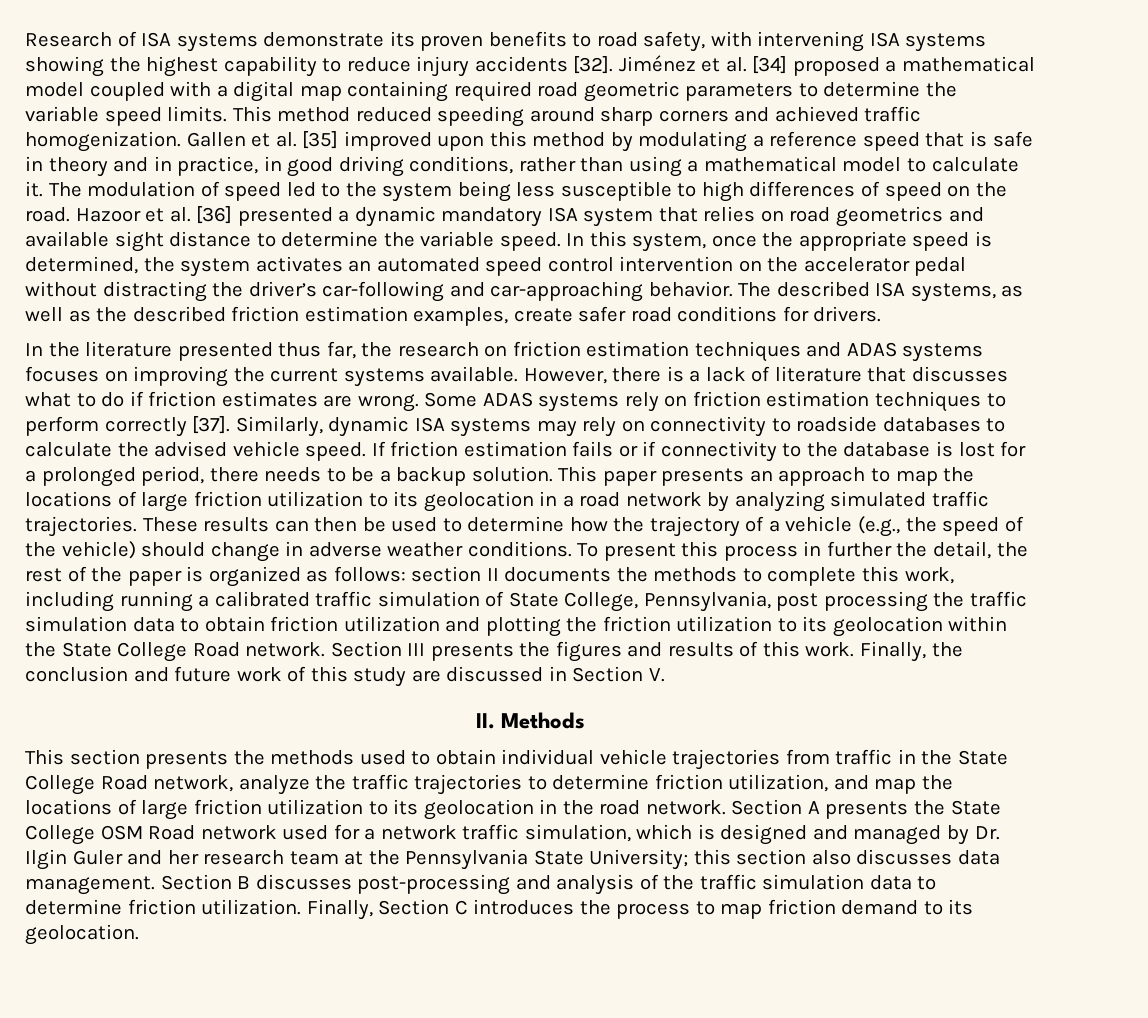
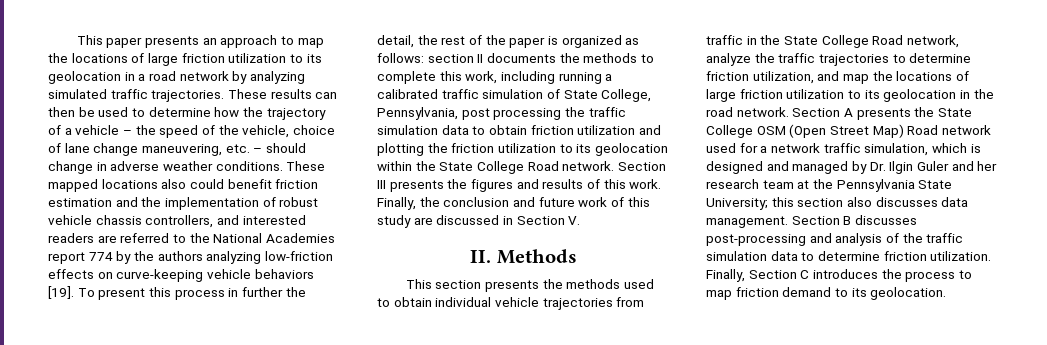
[25,31,987,52] [25,55,1036,77] [25,81,957,102] [25,106,922,127] [25,131,1033,152] [25,156,1019,177] [25,181,1007,202] [25,206,984,227] [25,231,993,252] [25,256,967,277] [25,281,1024,302] [25,306,882,326] [25,341,984,362] [25,366,1009,387] [25,391,1006,412] [25,416,1006,437] [25,441,1027,462] [25,466,553,487] Research of ISA systems demonstrate its proven benefits to road safety, with intervening ISA systems showing the highest capability to reduce injury accidents [32]. Jiménez et al. [34] proposed a mathematical model coupled with a digital map containing required road geometric parameters to determine the variable speed limits. This method reduced speeding around sharp corners and achieved traffic homogenization. Gallen et al. [35] improved upon this method by modulating a reference speed that is safe in theory and in practice, in good driving conditions, rather than using a mathematical model to calculate it. The modulation of speed led to the system being less susceptible to high differences of speed on the road. Hazoor et al. [36] presented a dynamic mandatory ISA system that relies on road geometrics and available sight distance to determine the variable speed. In this system, once the appropriate speed is determined, the system activates an automated speed control intervention on the accelerator pedal without distracting the driver’s car-following and car-approaching behavior. The described ISA systems, as well as the described friction estimation examples, create safer road conditions for drivers. // In the literature presented thus far, the research on friction estimation techniques and ADAS systems focuses on improving the current systems available. However, there is a lack of literature that discusses what to do if friction estimates are wrong. Some ADAS systems rely on friction estimation techniques to perform correctly [37]. Similarly, dynamic ISA systems may rely on connectivity to roadside databases to calculate the advised vehicle speed. If friction estimation fails or if connectivity to the database is lost for a prolonged period, there needs to be a backup solution. -> (76, 40) none
[858,516,901,537] (e.g., -> [122,130,132,135] –
[61,541,136,559] vehicle) -> [242,125,335,138] [48,143,263,156] vehicle, choice of lane change maneuvering, etc. –
(572, 549) none -> [286,161,326,171] [48,179,319,192] [48,197,319,210] [48,215,306,228] [48,233,335,243] [48,251,333,264] [48,269,314,282] [48,286,74,299] These mapped locations also could benefit friction estimation and the implementation of robust vehicle chassis controllers, and interested readers are referred to the National Academies report 774 by the authors analyzing low-friction effects on curve-keeping vehicle behaviors [19].
(143, 832) none -> [789,124,904,138] (Open Street Map)

